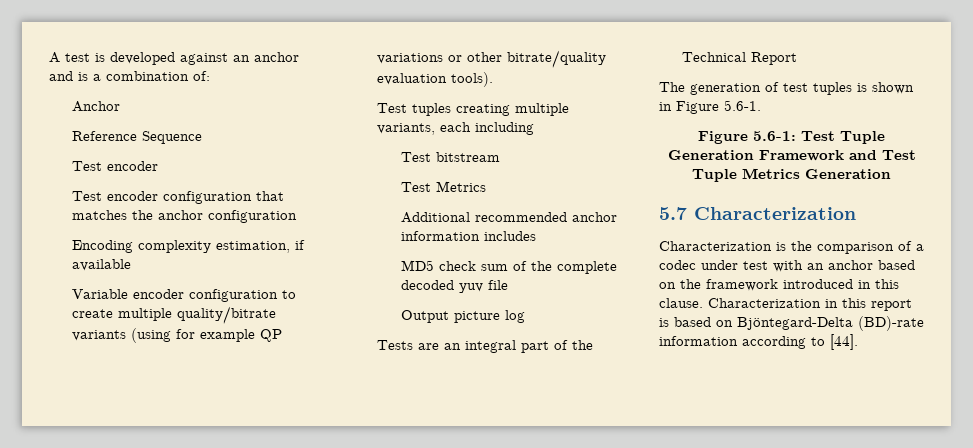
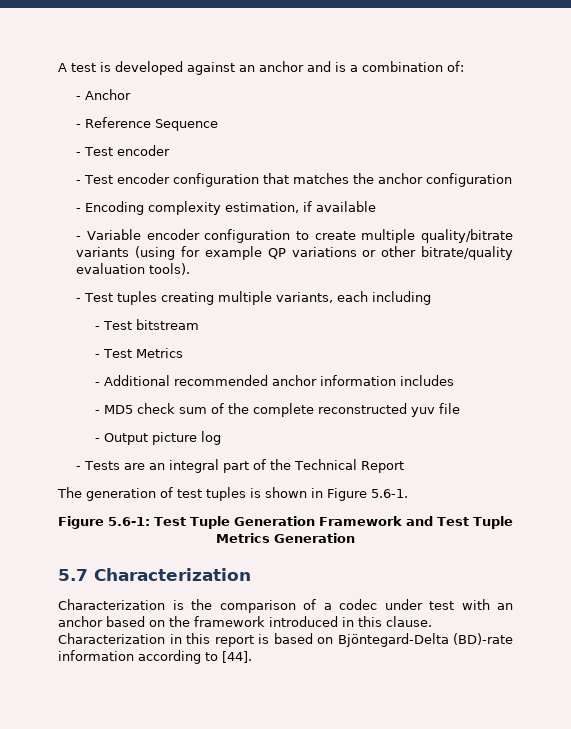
(210, 76) none -> [76,96,82,100] -
(121, 106) none -> [76,124,82,128] -
(203, 137) none -> [76,152,82,156] -
(159, 166) none -> [76,180,82,184] -
(298, 216) none -> [76,208,82,212] -
(132, 265) none -> [76,236,82,240] -
(494, 79) none -> [76,298,82,302] -
(535, 128) none -> [94,326,100,330] -
(500, 157) none -> [94,354,100,358] -
(486, 186) none -> [94,382,100,386] -
(536, 236) none -> [94,410,100,414] -
[400,280,454,290] decoded -> [317,403,407,414] reconstructed
(508, 285) none -> [94,438,100,442] -
(525, 316) none -> [76,466,82,470] -

